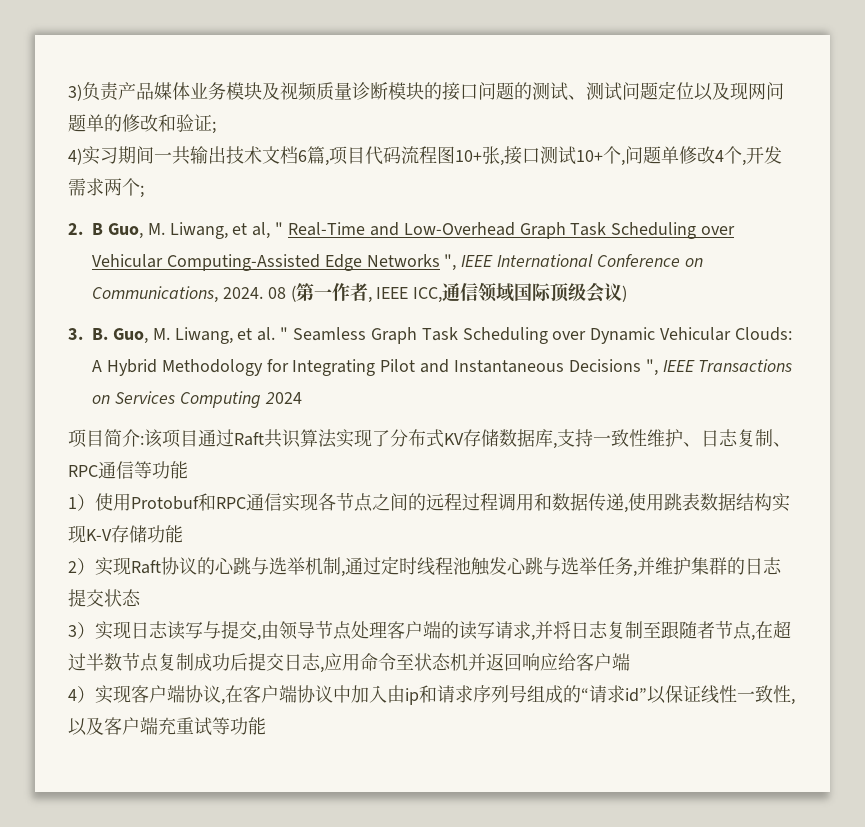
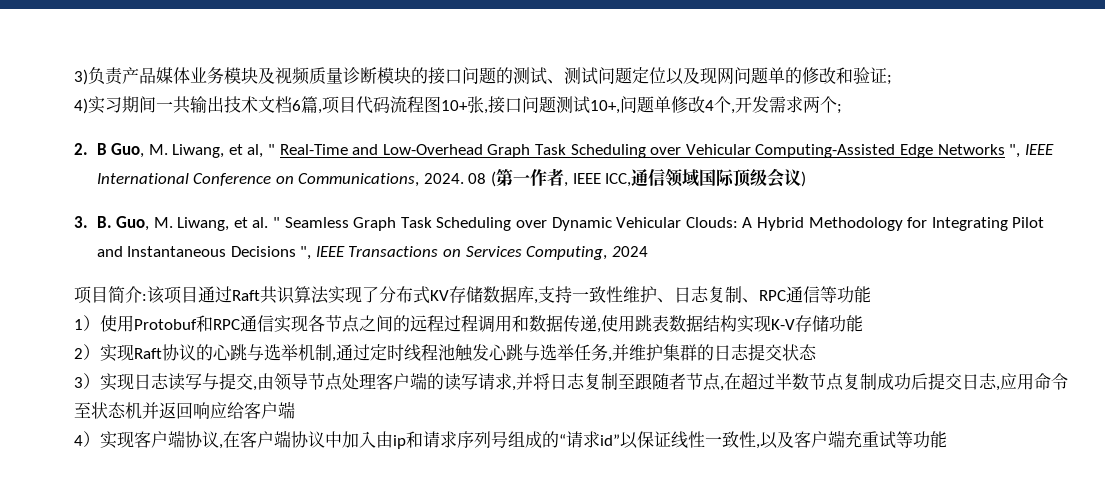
[540,146,625,166] 测试10+个, -> [522,96,620,114] 问题测试10+,
[179,391,261,408] Computing -> [526,246,608,260] Computing,

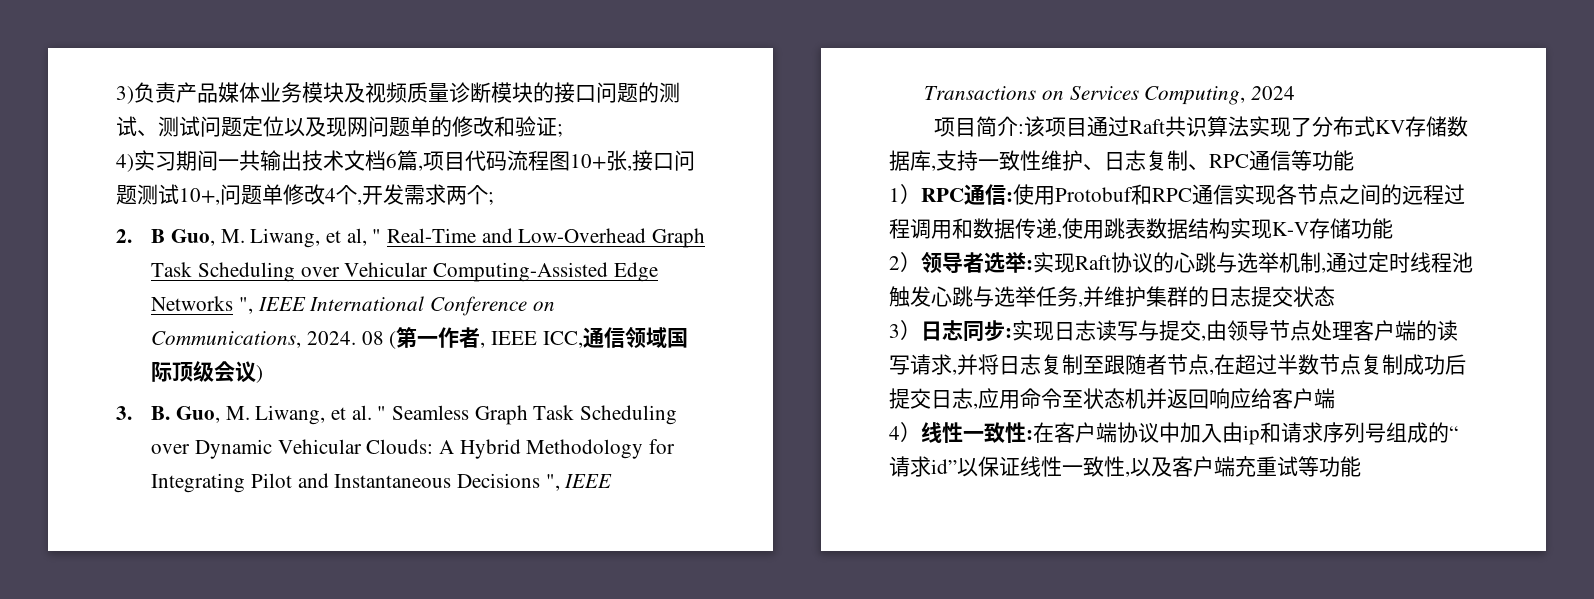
(100, 323) none -> [921,184,1013,205] RPC通信:
(100, 352) none -> [921,252,1033,273] 领导者选举:
(100, 381) none -> [921,320,1012,342] 日志同步:
[100,430,223,449] 实现客户端协议, -> [921,422,1033,443] 线性一致性:

